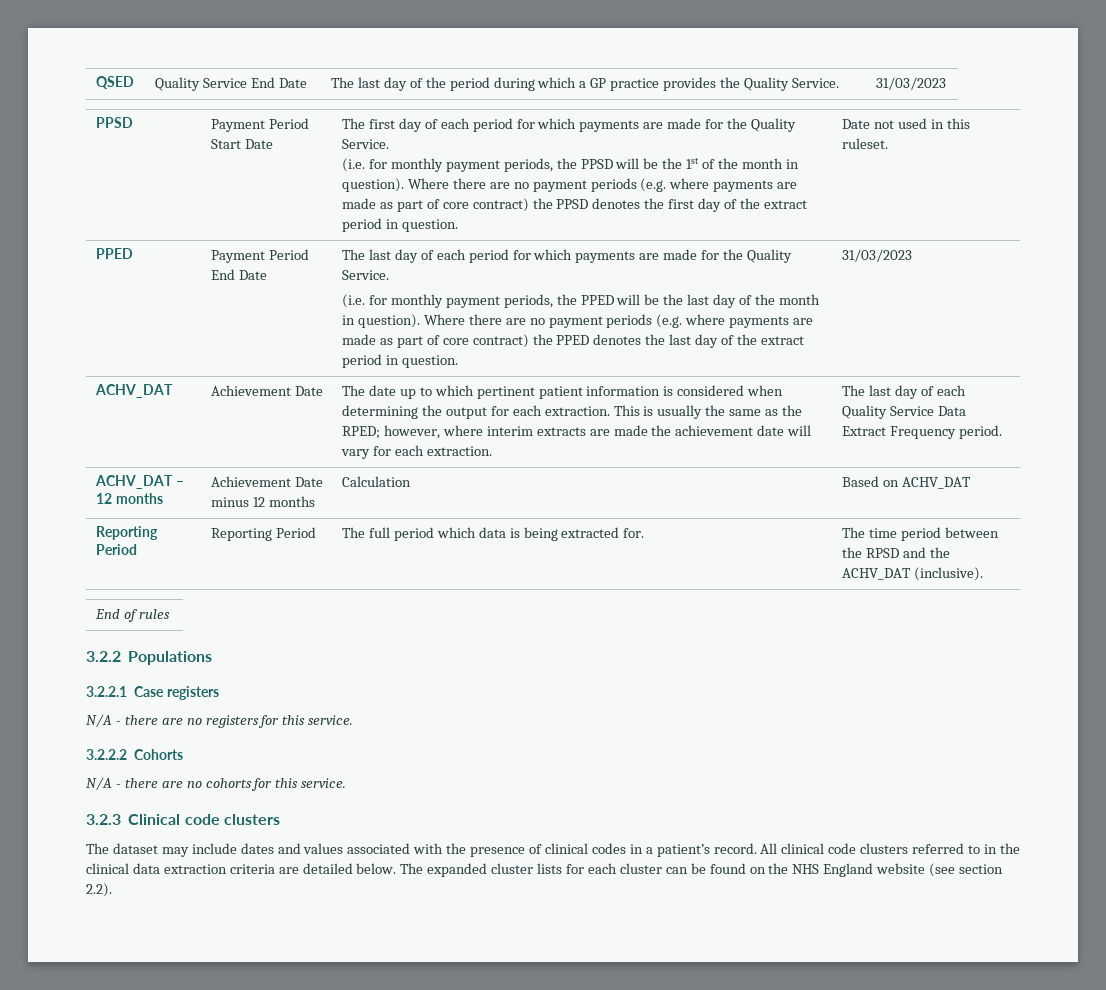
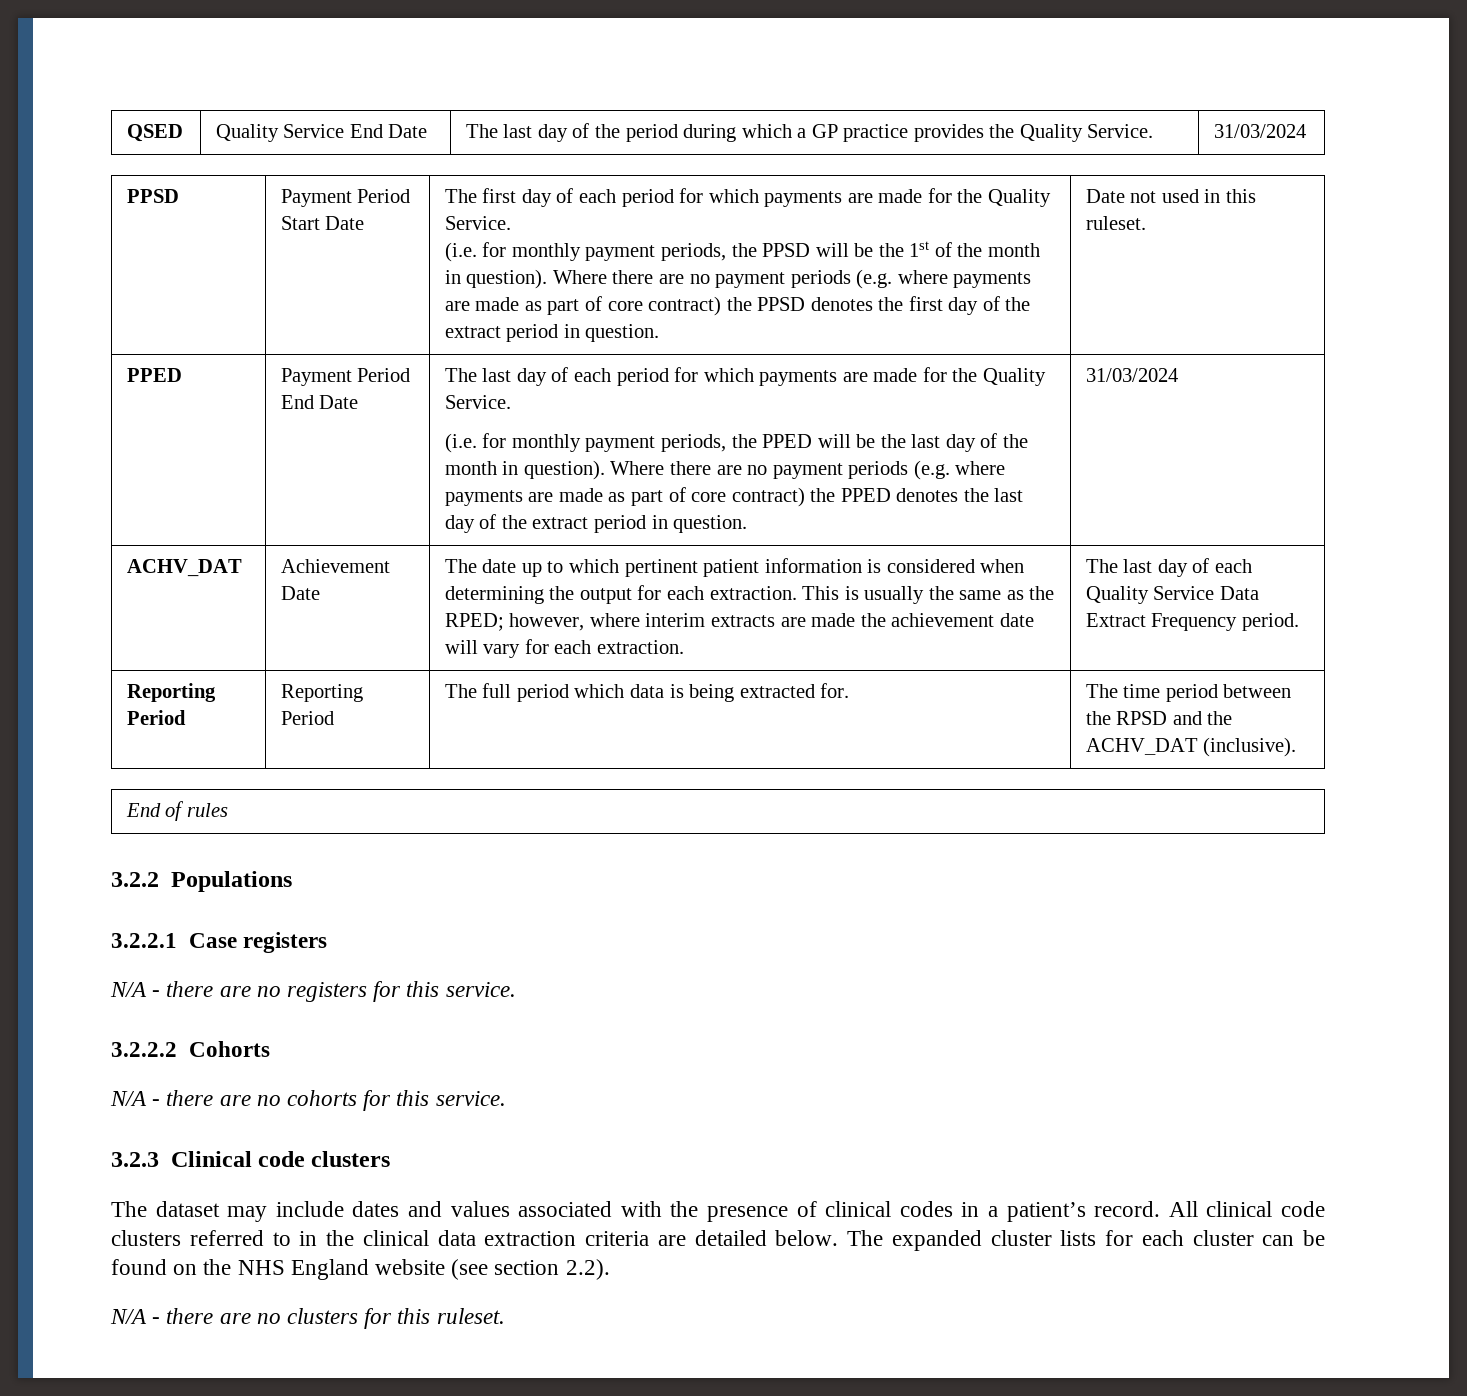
[876,77,947,90] 31/03/2023 -> [1213,124,1306,138] 31/03/2024
[842,249,913,262] 31/03/2023 -> [1085,368,1178,382] 31/03/2024
[95,475,184,489] [96,493,163,504] [211,476,323,487] [211,496,315,507] [342,476,412,487] [842,476,971,489] // ACHV_DAT – 12 months | Achievement Date minus 12 months | Calculation | Based on ACHV_DAT -> (1299, 622) none
(112, 890) none -> [110,1308,505,1329] // N/A - there are no clusters for this ruleset.

